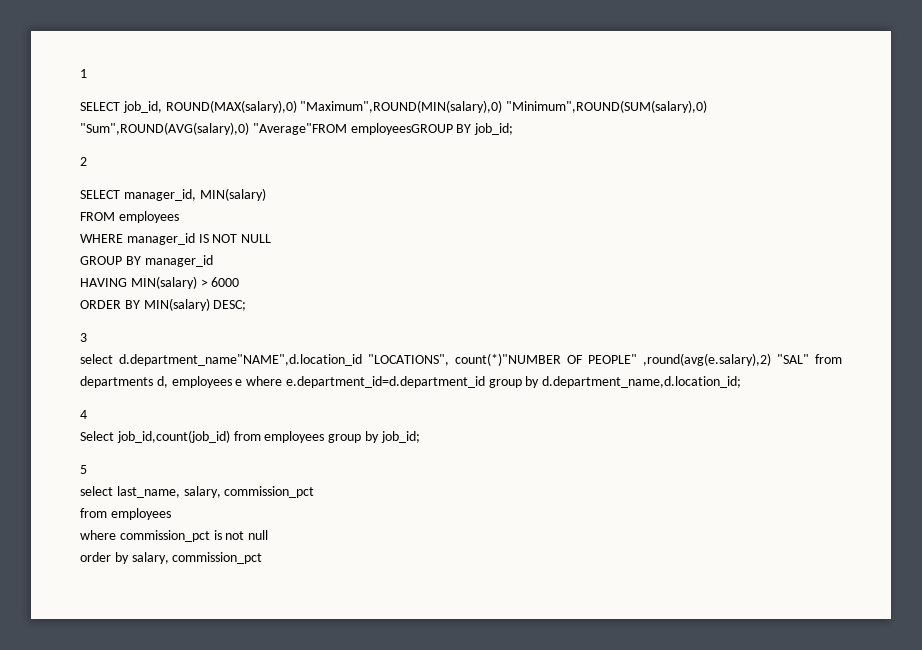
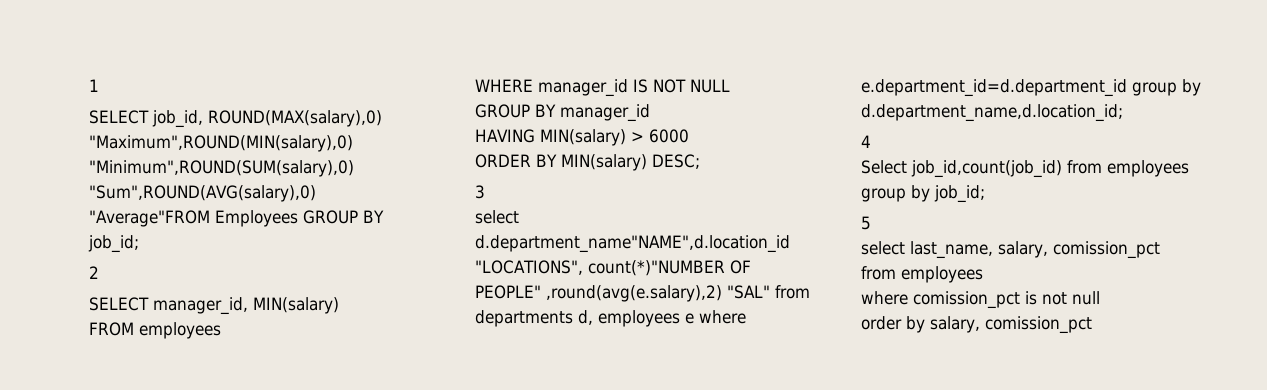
[350,123,453,135] employeesGROUP -> [214,210,358,227] Employees GROUP
[224,486,315,498] commission_pct -> [1053,241,1160,259] comission_pct
[119,530,210,542] commission_pct -> [913,291,1020,309] comission_pct
[172,552,263,564] commission_pct -> [985,316,1092,334] comission_pct

